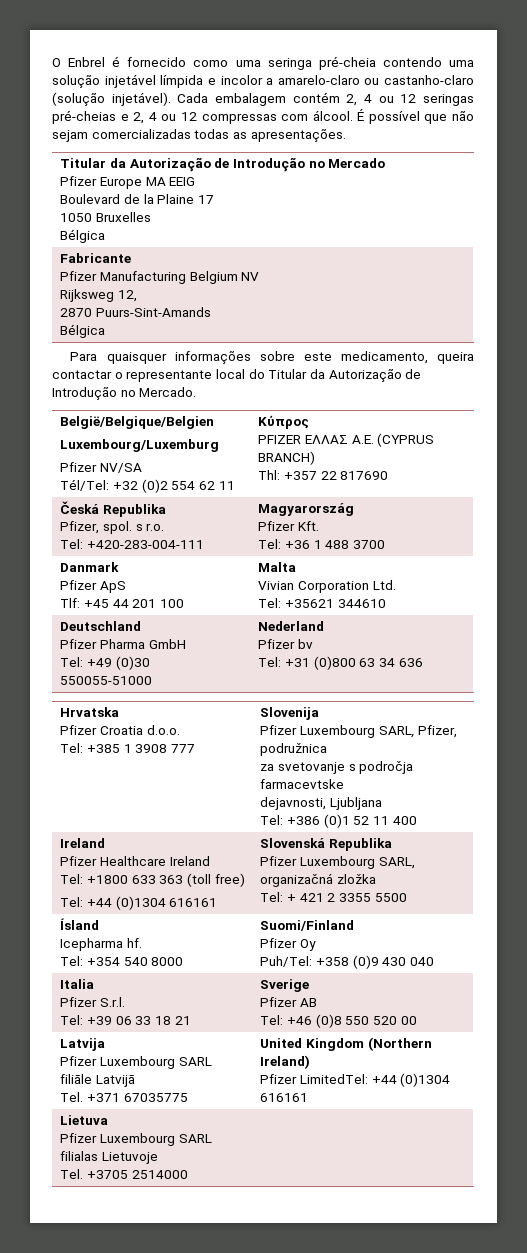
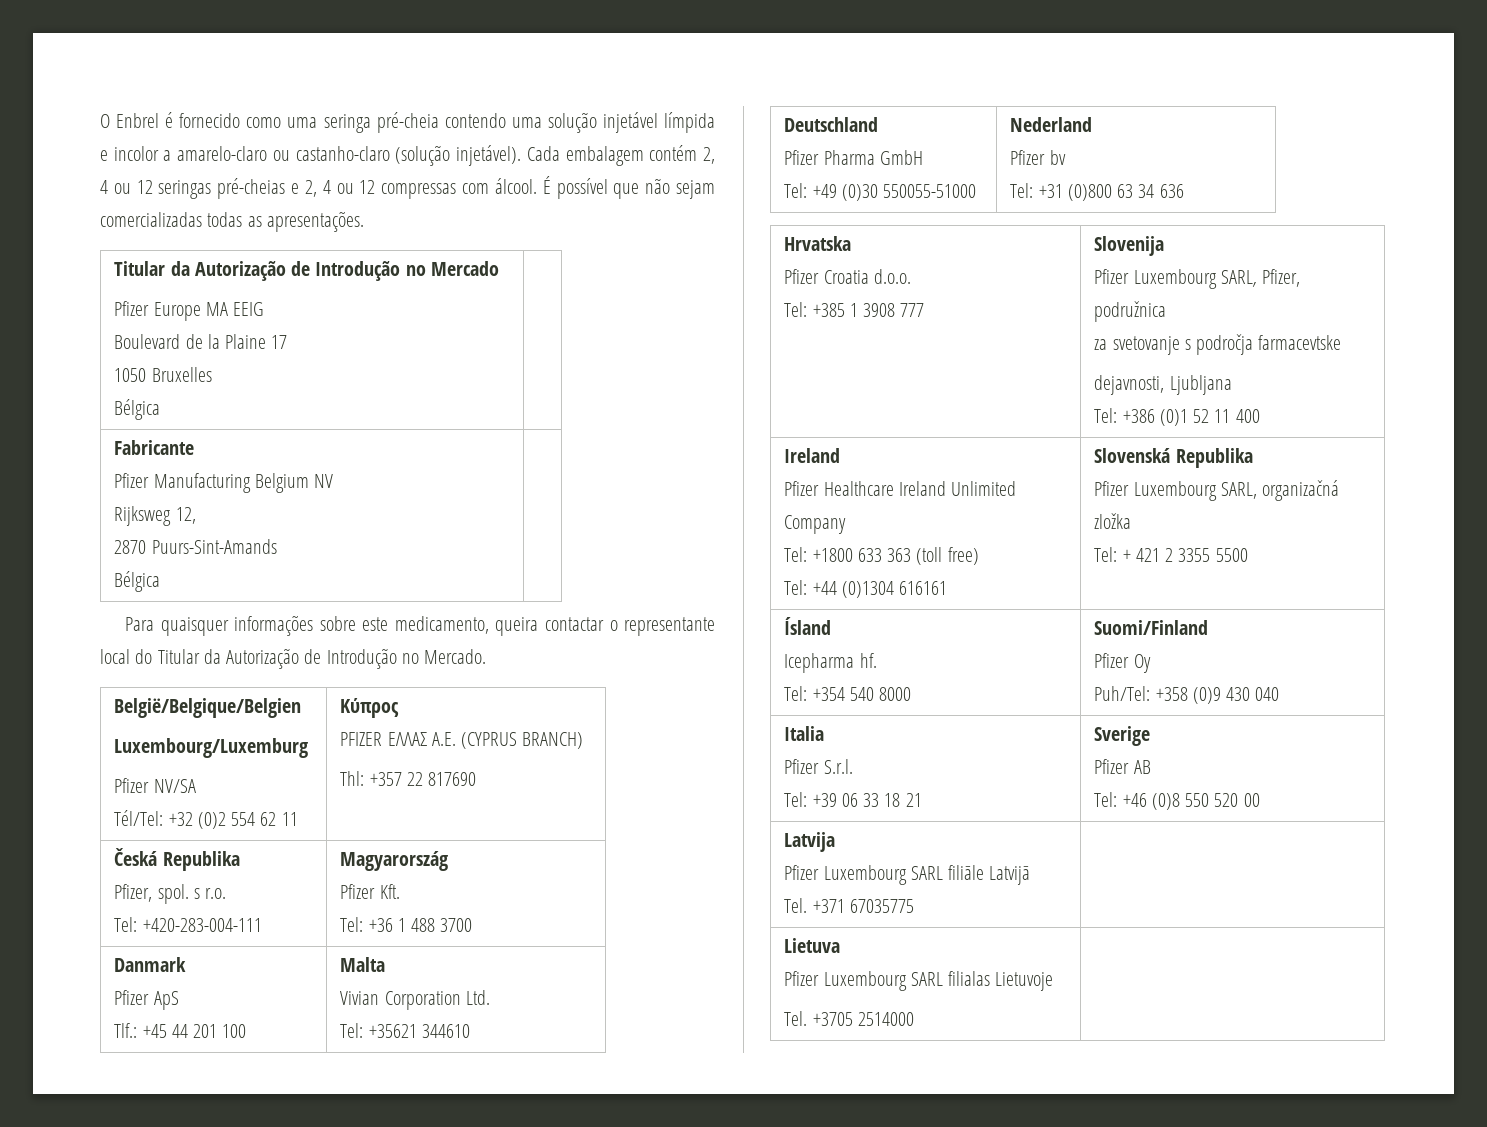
[60,598,81,608] Tlf: -> [114,1023,138,1038] Tlf.:
(210, 861) none -> [951,481,1017,496] [784,515,847,534] Unlimited Company
[260,1037,432,1051] [260,1055,311,1069] [260,1073,451,1087] [260,1093,309,1102] United Kingdom (Northern Ireland) // Pfizer LimitedTel: +44 (0)1304 616161 -> (914, 906) none

